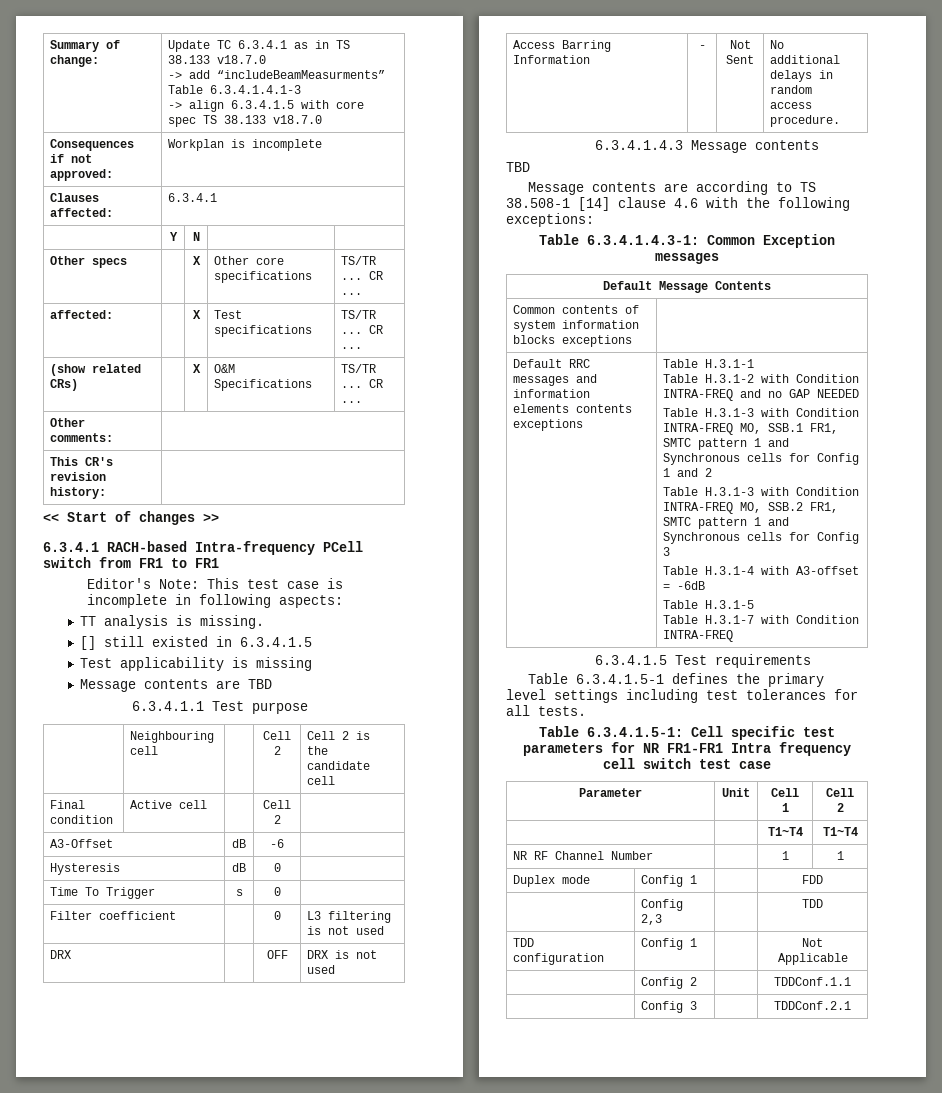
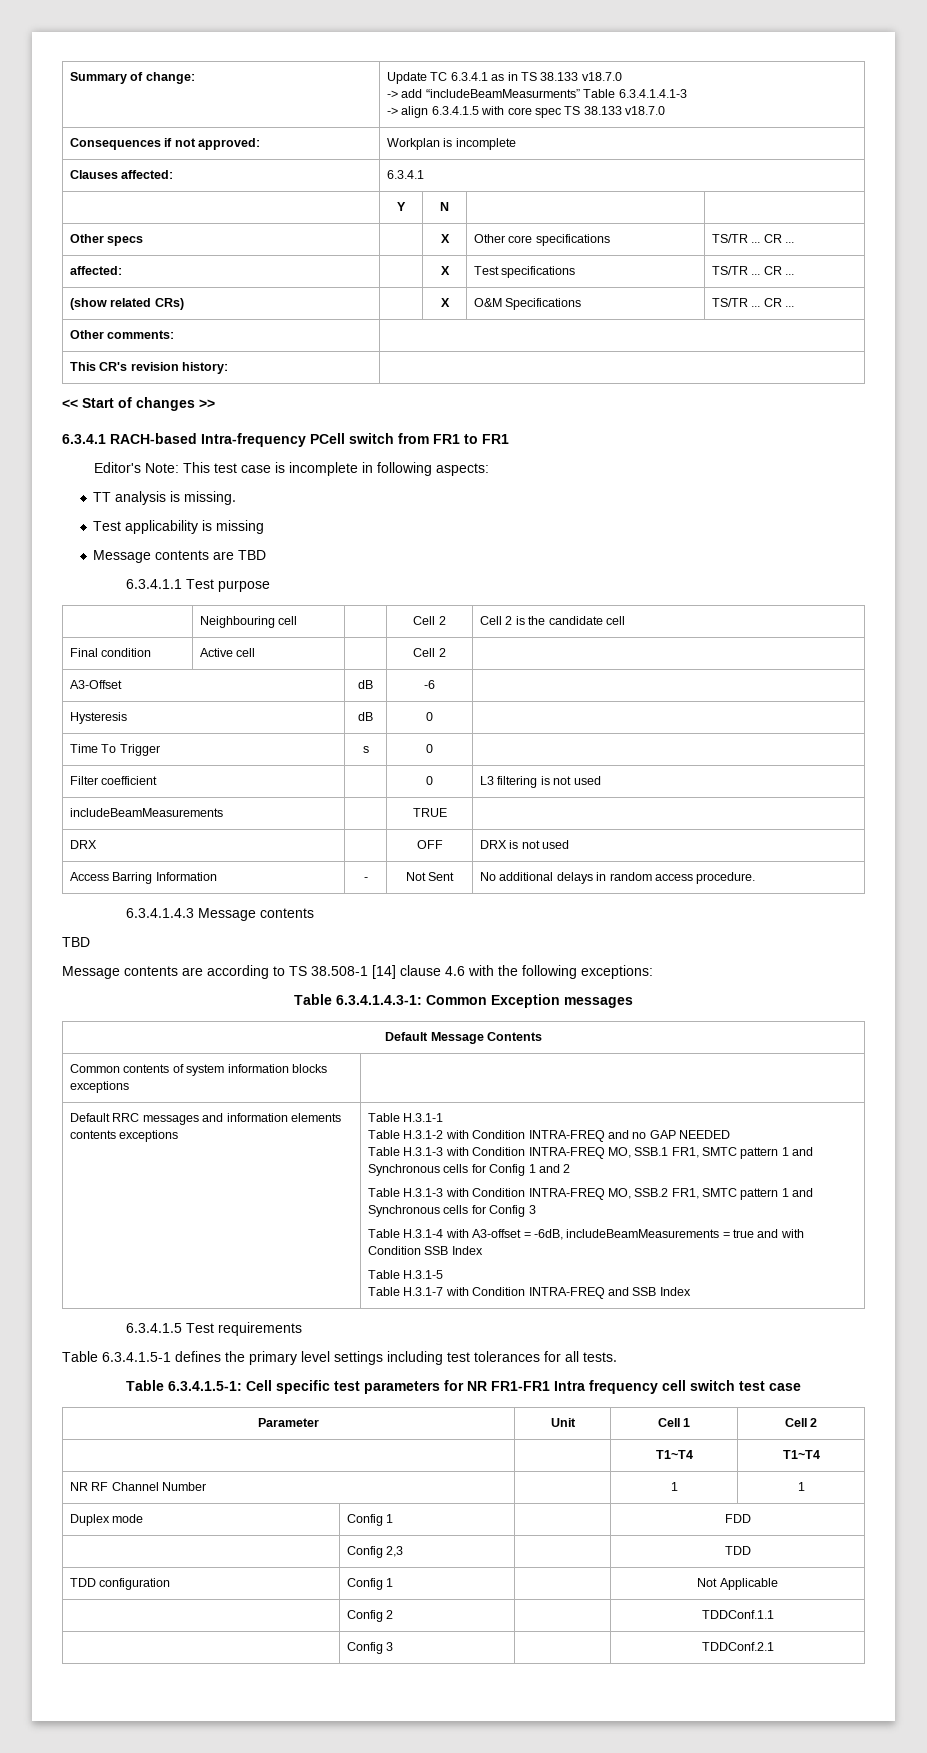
[80,636,313,650] // [] still existed in 6.3.4.1.5 -> (237, 498) none
(385, 930) none -> [70,808,224,817] [412,808,447,817] // includeBeamMeasurements | | TRUE |
[677,581,706,590] -6dB -> [533,1229,804,1240] [368,1246,483,1255] -6dB, includeBeamMeasurements = true and with Condition SSB Index
(734, 636) none -> [607,1287,691,1296] and SSB Index

